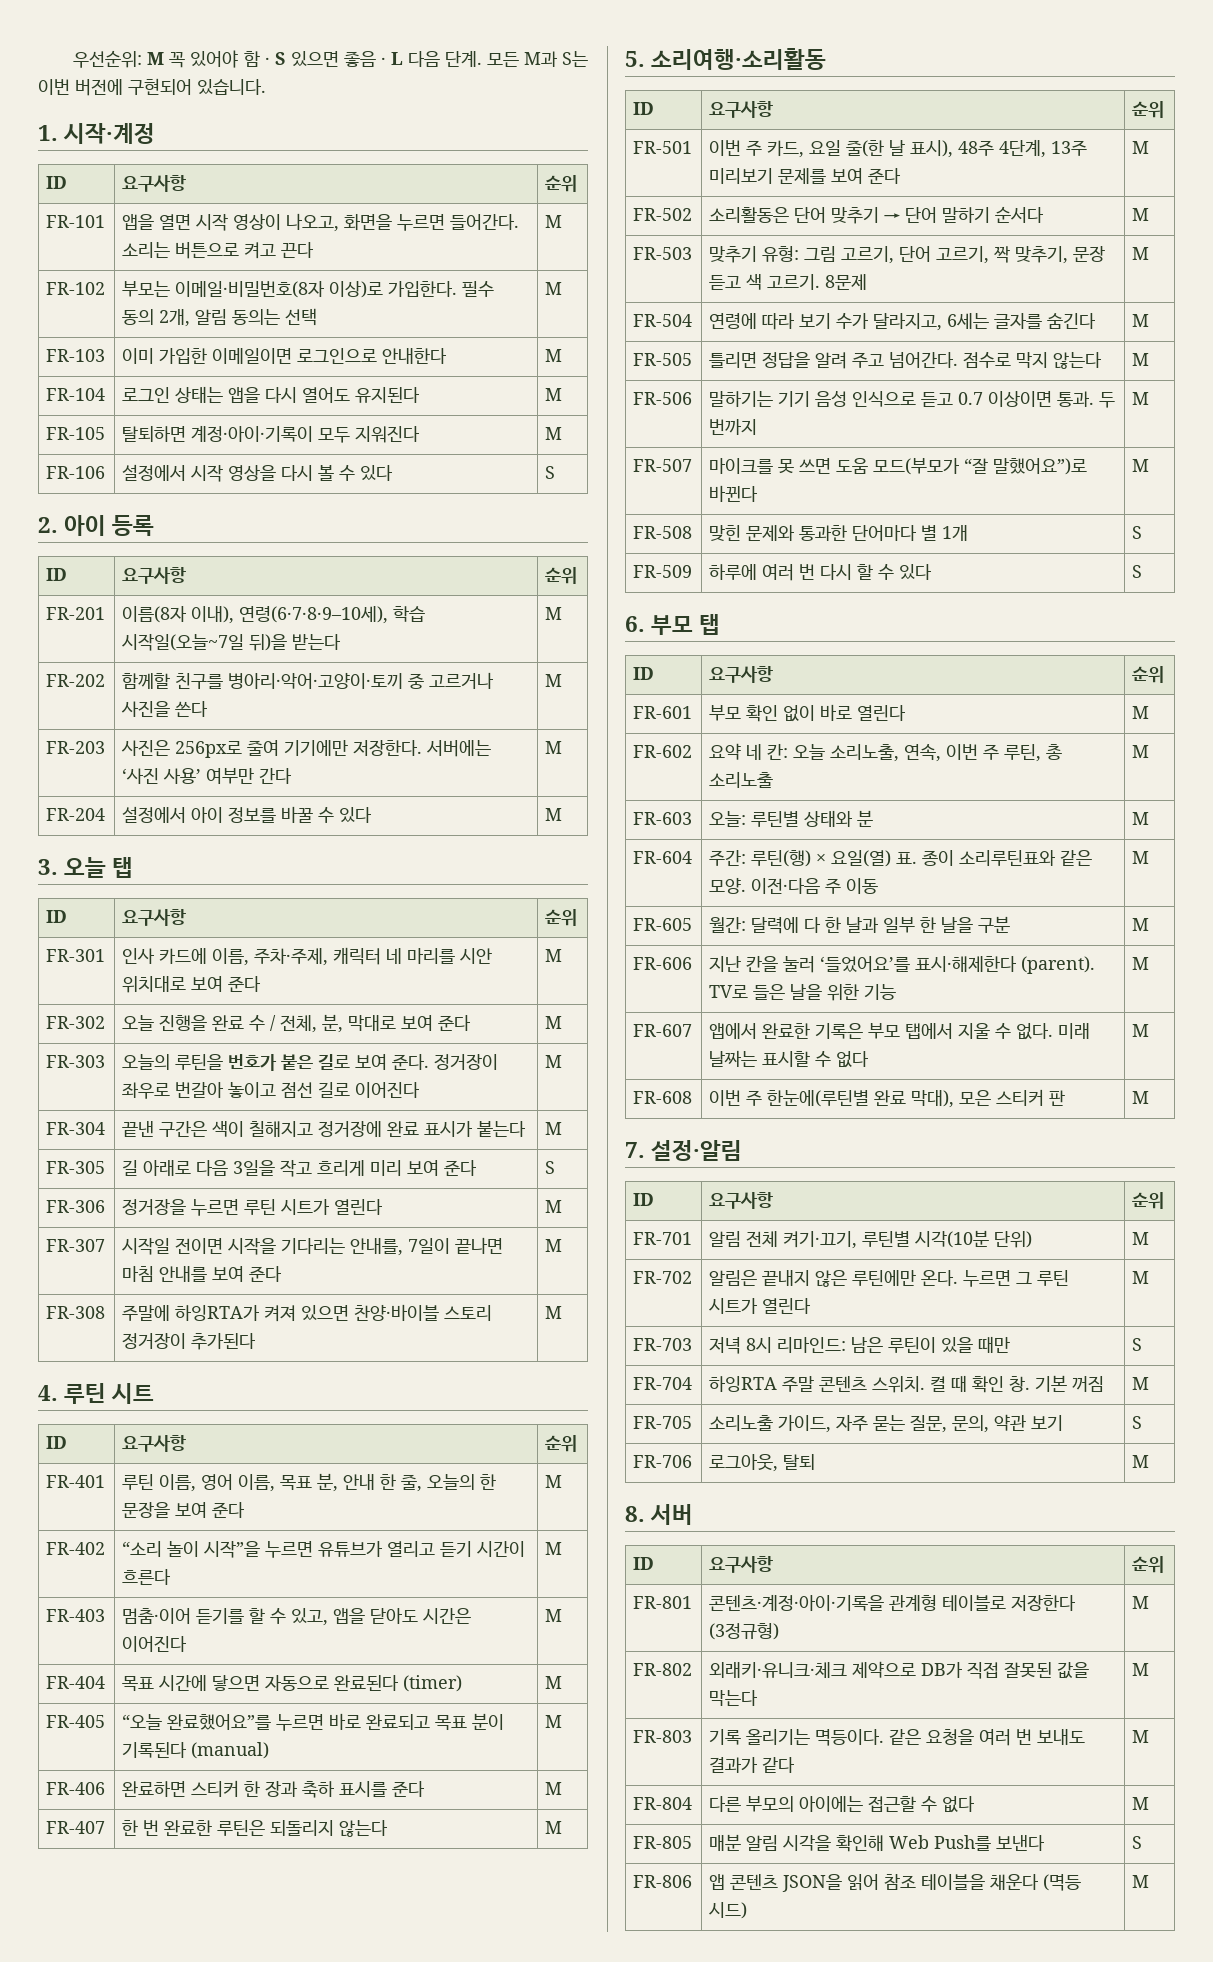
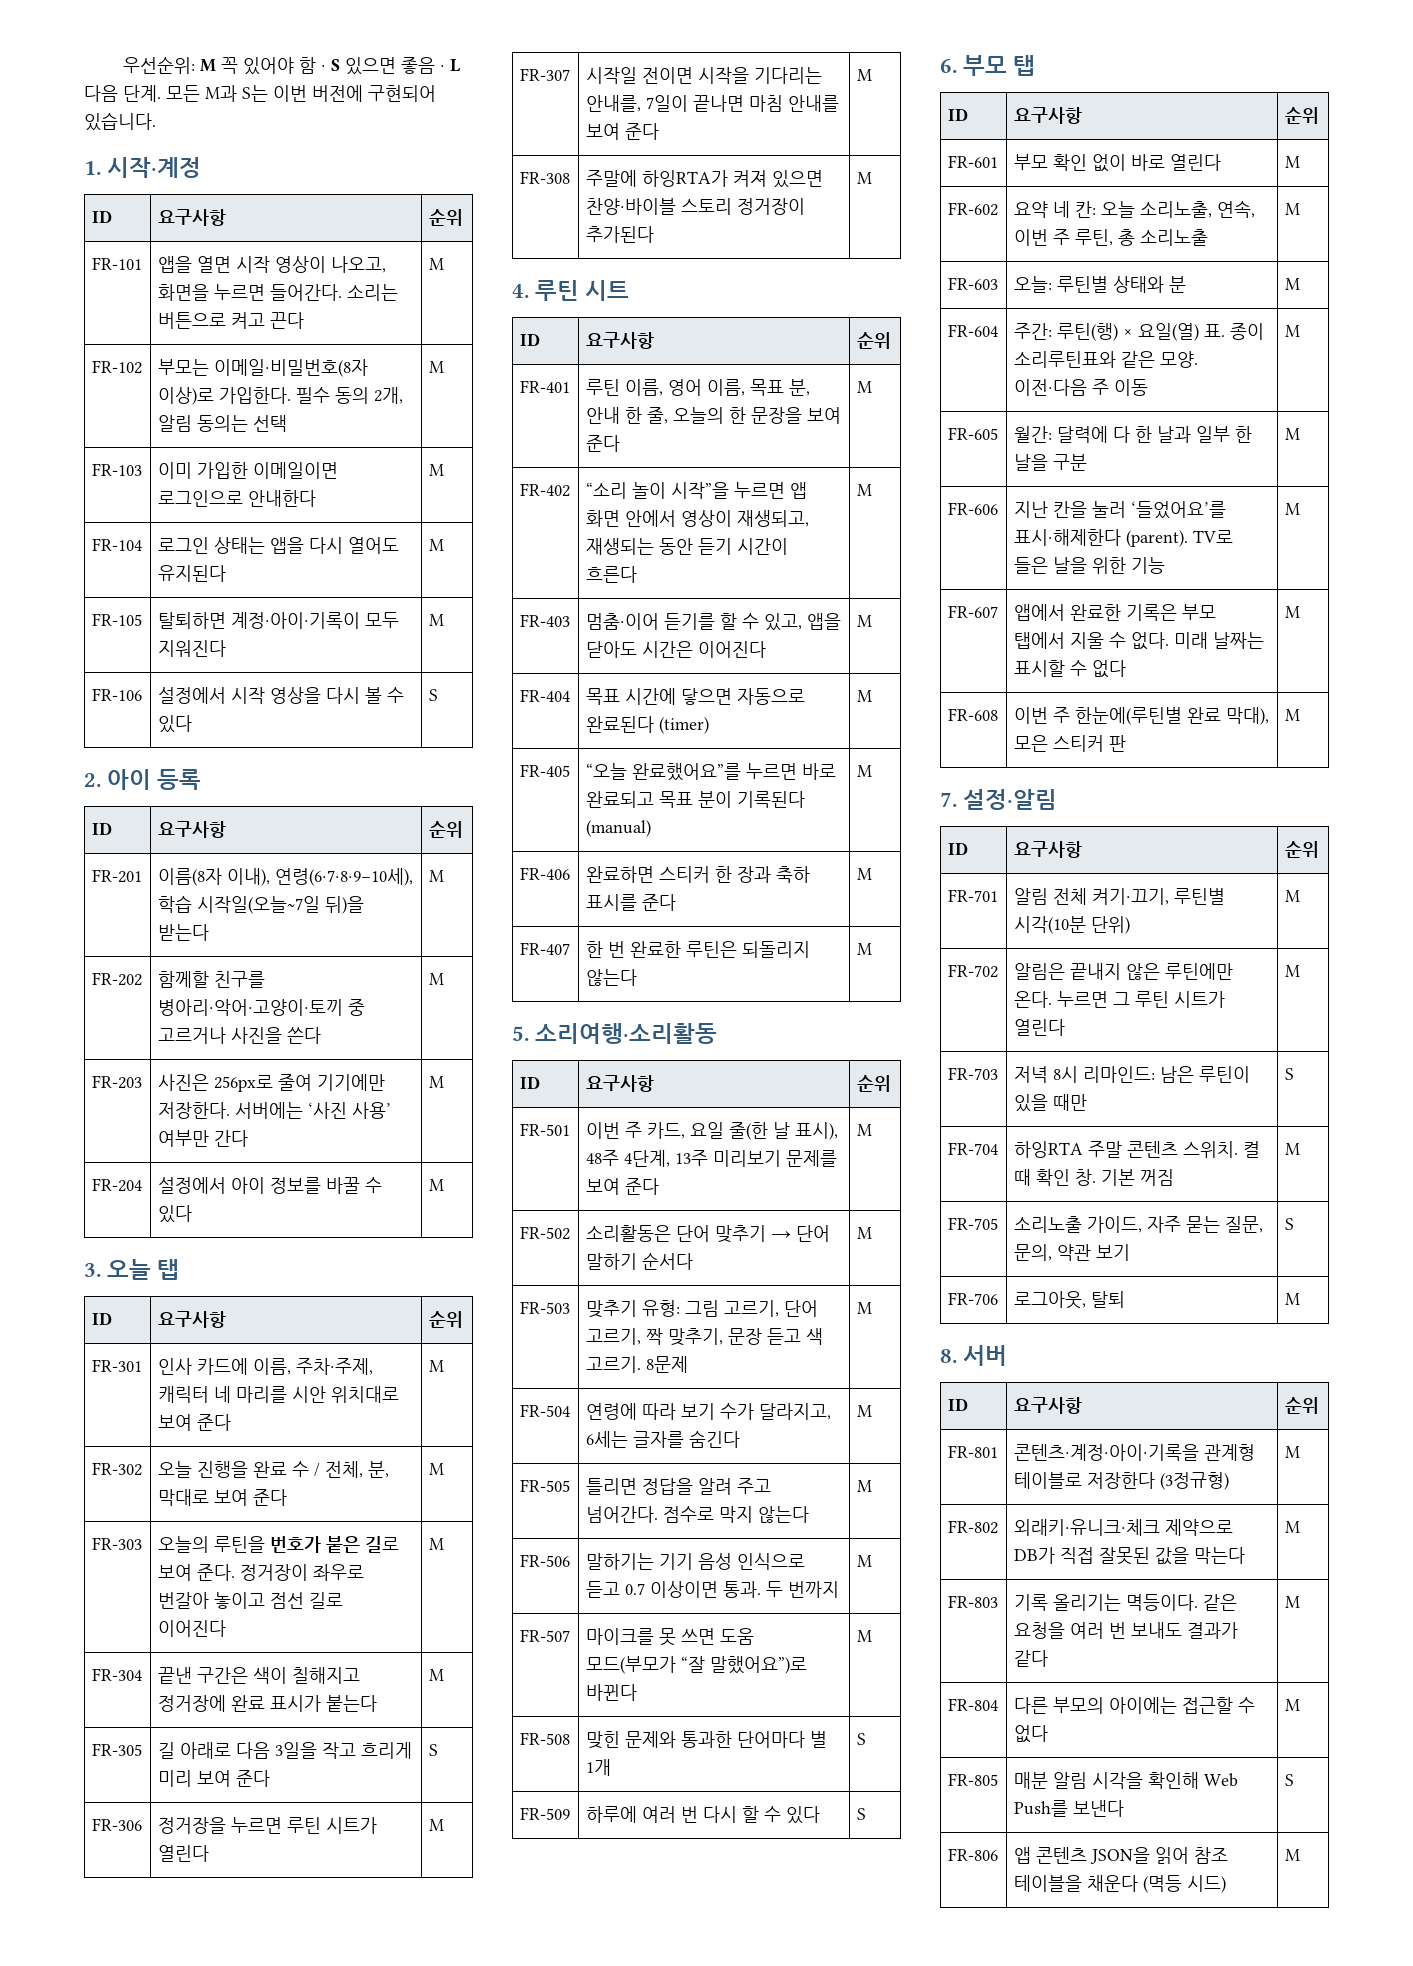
[318,1541,436,1557] 유튜브가 열리고 -> [789,482,807,499] [585,510,809,527] [585,538,693,555] 앱 화면 안에서 영상이 재생되고, 재생되는 동안

